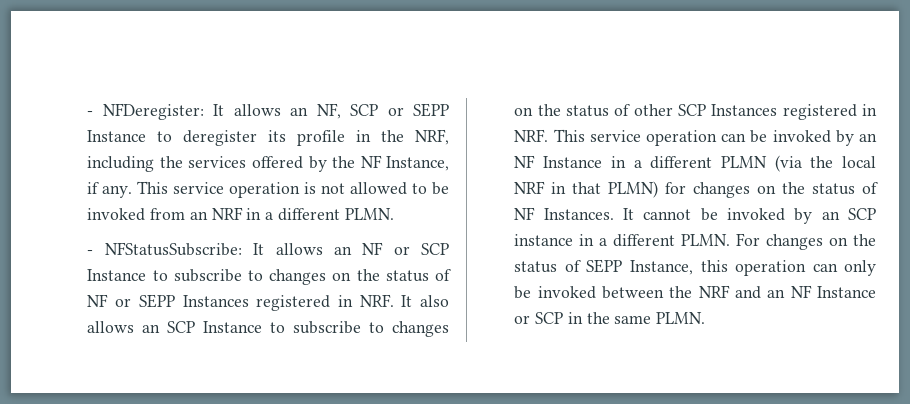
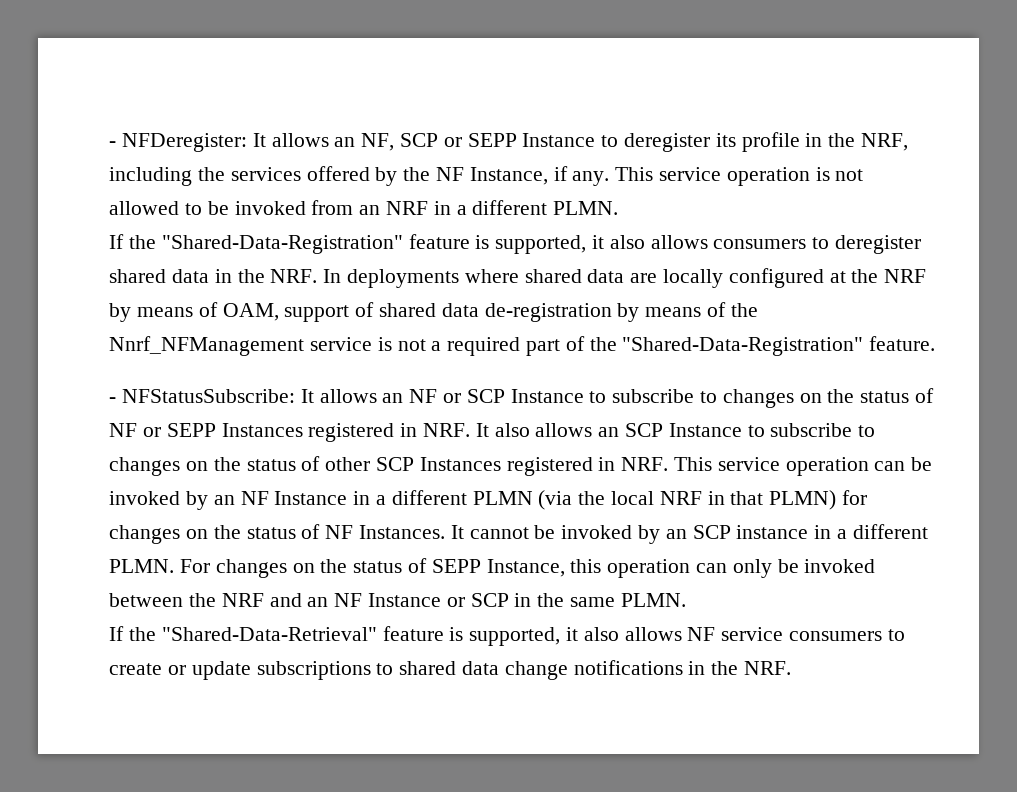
(394, 214) none -> [109,234,921,254] [109,268,927,288] [109,302,758,322] [109,336,936,356] // If the "Shared-Data-Registration" feature is supported, it also allows consumers to deregister shared data in the NRF. In deployments where shared data are locally configured at the NRF by means of OAM, support of shared data de-registration by means of the Nnrf_NFManagement service is not a required part of the "Shared-Data-Registration" feature.
(706, 318) none -> [109,626,905,646] [109,660,791,680] // If the "Shared-Data-Retrieval" feature is supported, it also allows NF service consumers to create or update subscriptions to shared data change notifications in the NRF.

